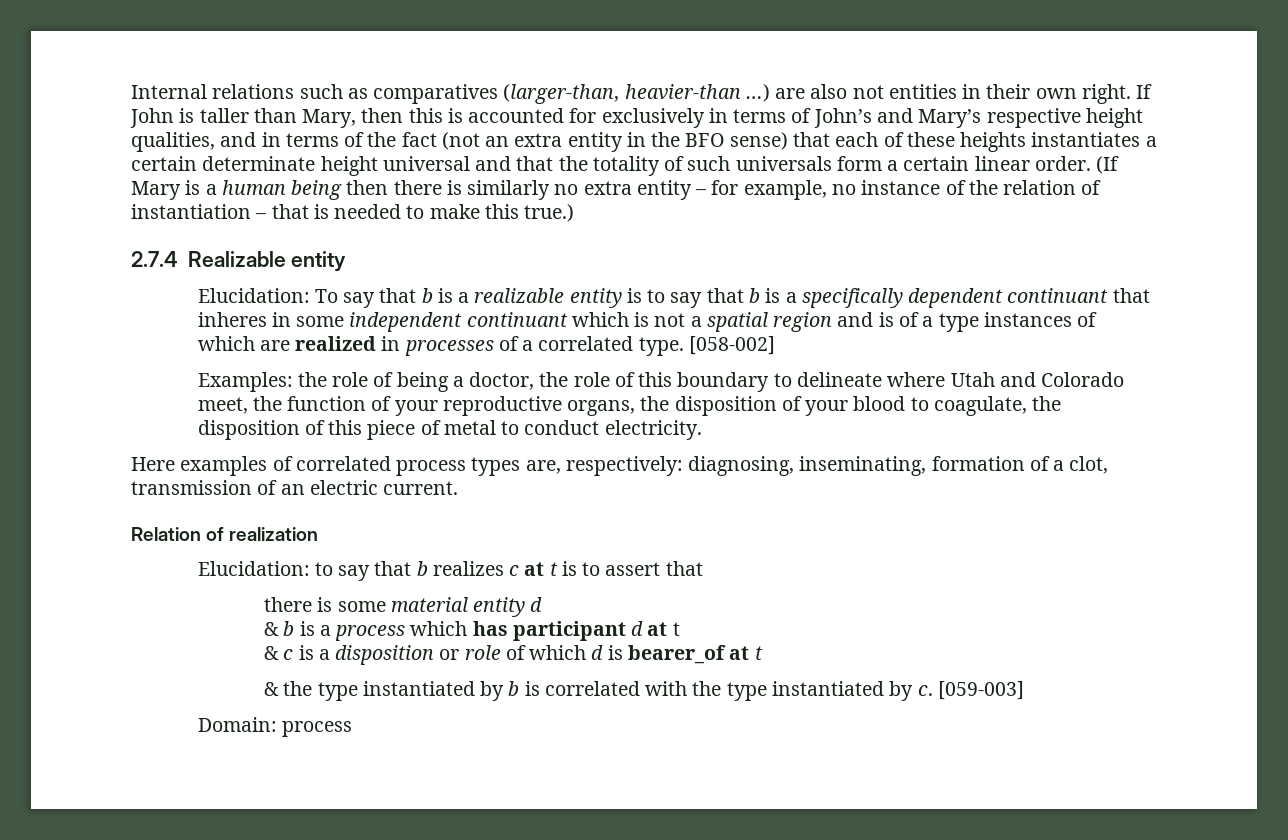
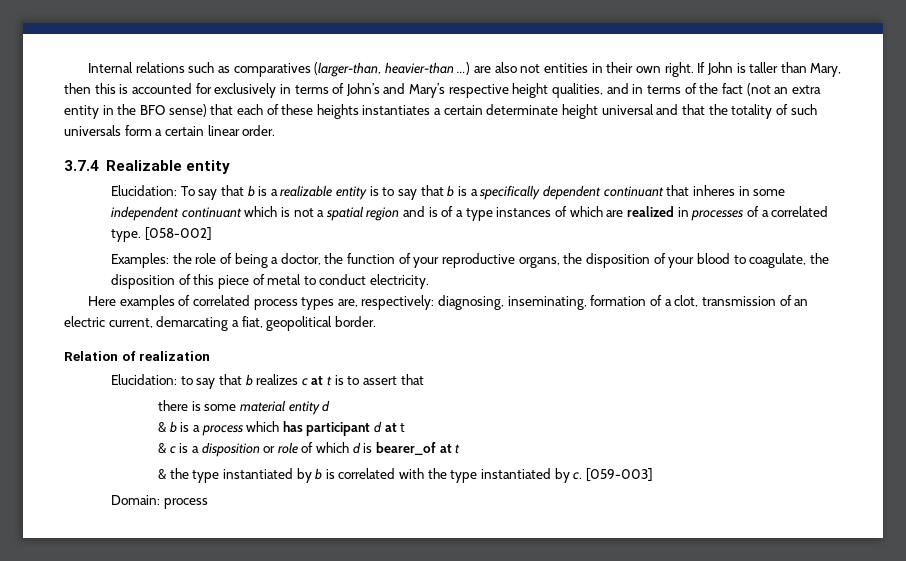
[1096,156,1120,174] [131,180,1102,200] [131,204,575,222] [131,251,178,267] (If Mary is a human being then there is similarly no extra entity – for example, no instance of the relation of instantiation – that is needed to make this true.) // 2.7.4 -> [64,160,99,171] // 3.7.4
[573,372,1125,392] [197,396,282,414] role of this boundary to delineate where Utah and Colorado meet, the -> (344, 258) none
[383,481,459,495] current. -> [108,316,376,331] current, demarcating a fiat, geopolitical border.

